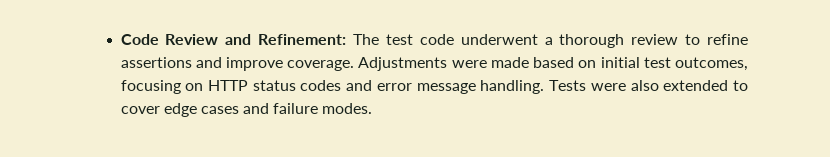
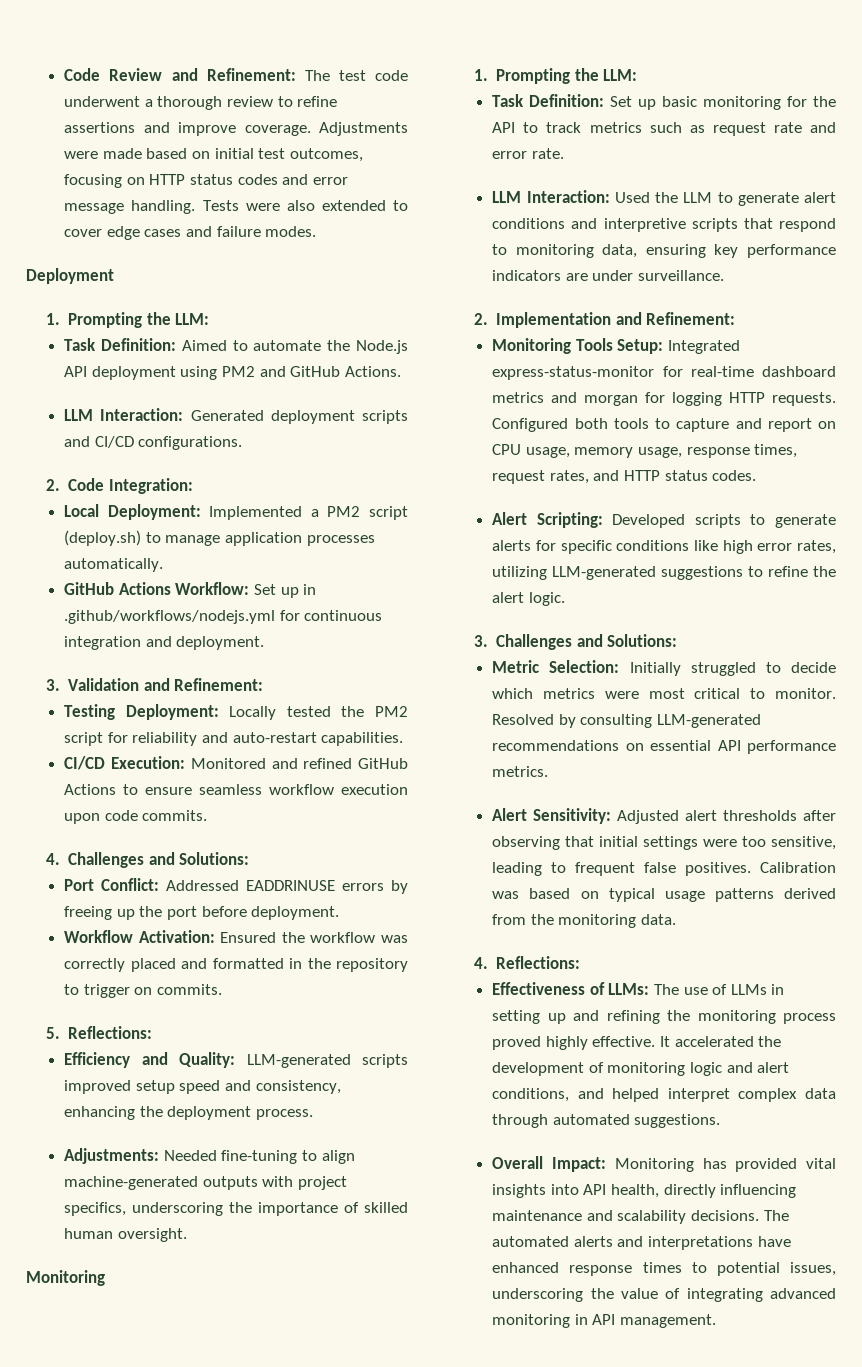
(373, 108) none -> [26,268,114,284] [45,312,210,328] [64,338,408,354] [64,366,401,380] [64,408,409,424] [64,436,243,450] [45,478,193,494] [64,504,408,520] [64,530,375,546] [64,558,164,572] [64,582,317,598] [64,610,383,624] [64,636,265,650] [45,678,264,691] [64,704,408,720] [64,732,404,746] [64,756,409,770] [64,784,409,795] [64,810,208,824] [45,852,250,868] [64,878,409,894] [64,906,340,920] [64,930,408,943] [64,958,409,972] [64,984,223,998] [45,1026,153,1039] [64,1052,409,1068] [64,1080,341,1094] [64,1106,314,1120] [64,1148,355,1164] [64,1176,348,1190] [64,1202,409,1216] [64,1228,187,1242] [26,1270,105,1286] [473,68,638,84] [492,94,836,110] [492,122,836,136] [492,148,564,159] [492,190,836,206] [492,218,836,232] [492,244,836,258] [492,270,725,281] [473,312,736,328] [492,338,741,354] [492,366,836,380] [492,392,836,406] [492,418,836,432] [492,444,798,458] [492,470,757,484] [492,512,836,528] [492,540,836,554] [492,566,836,580] [492,592,565,606] [473,634,678,650] [492,660,836,676] [492,688,836,699] [492,714,762,728] [492,740,836,754] [492,766,549,777] [492,808,836,824] [492,836,836,850] [492,862,836,876] [492,888,836,902] [492,914,677,928] [473,956,581,969] [492,982,785,995] [492,1010,836,1024] [492,1036,782,1050] [492,1062,790,1076] [492,1088,836,1102] [492,1114,721,1128] [492,1156,836,1172] [492,1184,797,1198] [492,1210,789,1224] [492,1236,791,1250] [492,1262,836,1276] [492,1288,836,1302] [492,1314,717,1328] // Deployment // 1. Prompting the LLM: // Task Definition: Aimed to automate the Node.js API deployment using PM2 and GitHub Actions. // LLM Interaction: Generated deployment scripts and CI/CD configurations. // 2. Code Integration: // Local Deployment: Implemented a PM2 script (deploy.sh) to manage application processes automatically. // GitHub Actions Workflow: Set up in .github/workflows/nodejs.yml for continuous integration and deployment. // 3. Validation and Refinement: // Testing Deployment: Locally tested the PM2 script for reliability and auto-restart capabilities. // CI/CD Execution: Monitored and refined GitHub Actions to ensure seamless workflow execution upon code commits. // 4. Challenges and Solutions: // Port Conflict: Addressed EADDRINUSE errors by freeing up the port before deployment. // Workflow Activation: Ensured the workflow was correctly placed and formatted in the repository to trigger on commits. // 5. Reflections: // Efficiency and Quality: LLM-generated scripts improved setup speed and consistency, enhancing the deployment process. // Adjustments: Needed fine-tuning to align machine-generated outputs with project specifics, underscoring the importance of skilled human oversight. // Monitoring // 1. Prompting the LLM: // Task Definition: Set up basic monitoring for the API to track metrics such as request rate and error rate. // LLM Interaction: Used the LLM to generate alert conditions and interpretive scripts that respond to monitoring data, ensuring key performance indicators are under surveillance. // 2. Implementation and Refinement: // Monitoring Tools Setup: Integrated express-status-monitor for real-time dashboard metrics and morgan for logging HTTP requests. Configured both tools to capture and report on CPU usage, memory usage, response times, request rates, and HTTP status codes. // Alert Scripting: Developed scripts to generate alerts for specific conditions like high error rates, utilizing LLM-generated suggestions to refine the alert logic. // 3. Challenges and Solutions: // Metric Selection: Initially struggled to decide which metrics were most critical to monitor. Resolved by consulting LLM-generated recommendations on essential API performance metrics. // Alert Sensitivity: Adjusted alert thresholds after observing that initial settings were too sensitive, leading to frequent false positives. Calibration was based on typical usage patterns derived from the monitoring data. // 4. Reflections: // Effectiveness of LLMs: The use of LLMs in setting up and refining the monitoring process proved highly effective. It accelerated the development of monitoring logic and alert conditions, and helped interpret complex data through automated suggestions. // Overall Impact: Monitoring has provided vital insights into API health, directly influencing maintenance and scalability decisions. The automated alerts and interpretations have enhanced response times to potential issues, underscoring the value of integrating advanced monitoring in API management.

